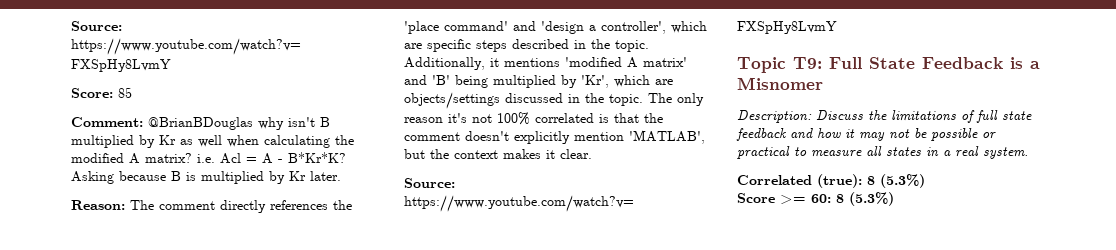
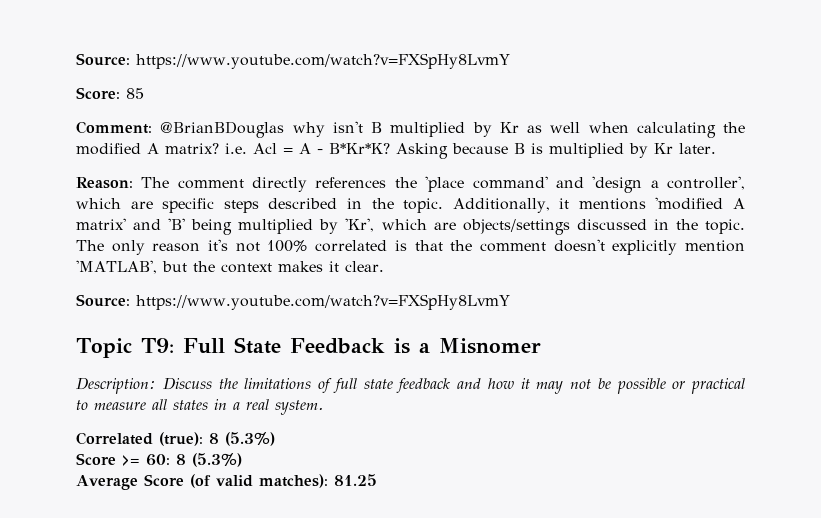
(894, 199) none -> [76,474,377,490] // Average Score (of valid matches): 81.25

